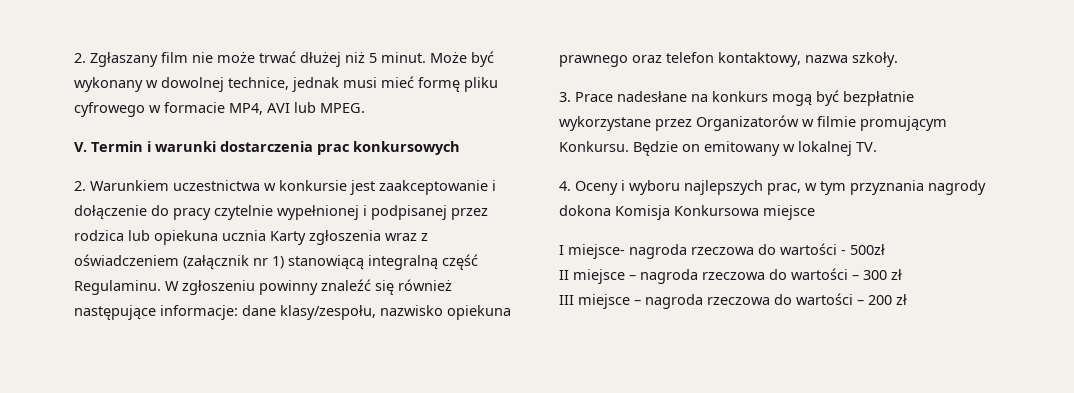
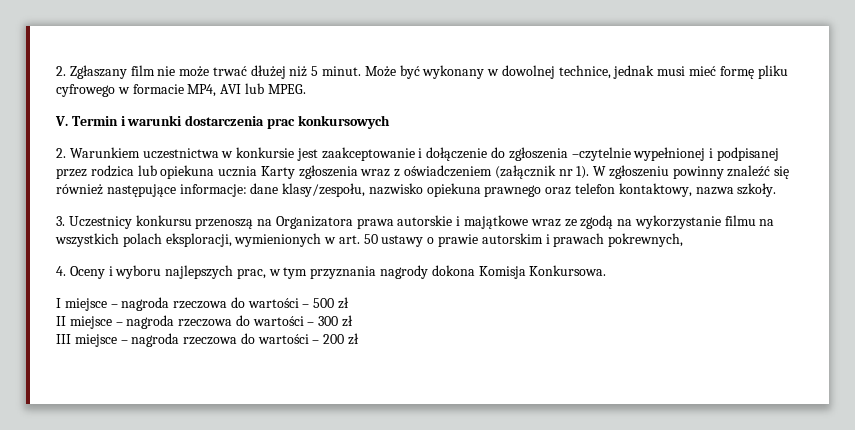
[173,205,273,220] pracy czytelnie -> [508,147,631,161] zgłoszenia –czytelnie
[272,254,478,270] [74,280,161,295] 1) stanowiącą integralną część Regulaminu. -> [576,166,590,179] 1).
[575,90,914,106] [559,115,947,131] [559,141,877,156] Prace nadesłane na konkurs mogą być bezpłatnie wykorzystane przez Organizatorów w filmie promującym Konkursu. Będzie on emitowany w lokalnej TV. -> [68,215,775,229] [55,233,684,247] Uczestnicy konkursu przenoszą na Organizatora prawa autorskie i majątkowe wraz ze zgodą na wykorzystanie filmu na wszystkich polach eksploracji, wymienionych w art. 50 ustawy o prawie autorskim i prawach pokrewnych,
[674,205,815,220] Konkursowa miejsce -> [529,265,607,276] Konkursowa.
[568,243,885,259] miejsce- nagroda rzeczowa do wartości - 500zł -> [64,297,350,311] miejsce – nagroda rzeczowa do wartości – 500 zł

